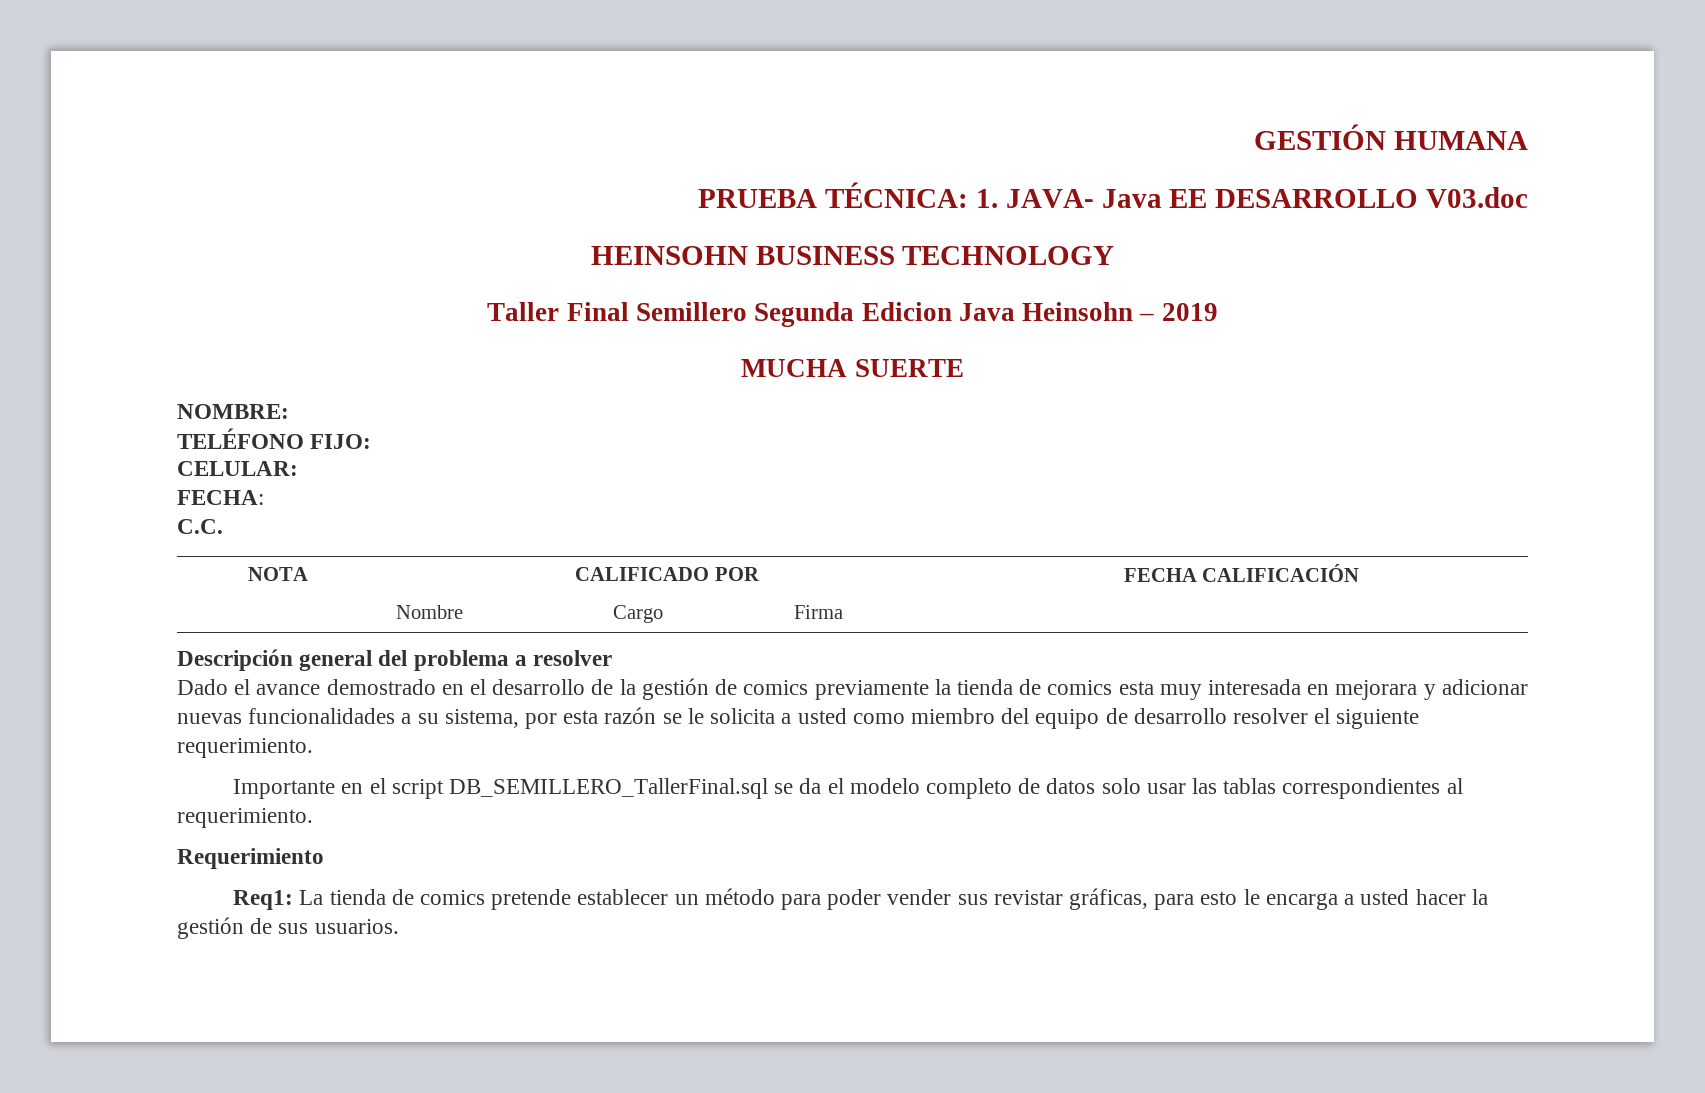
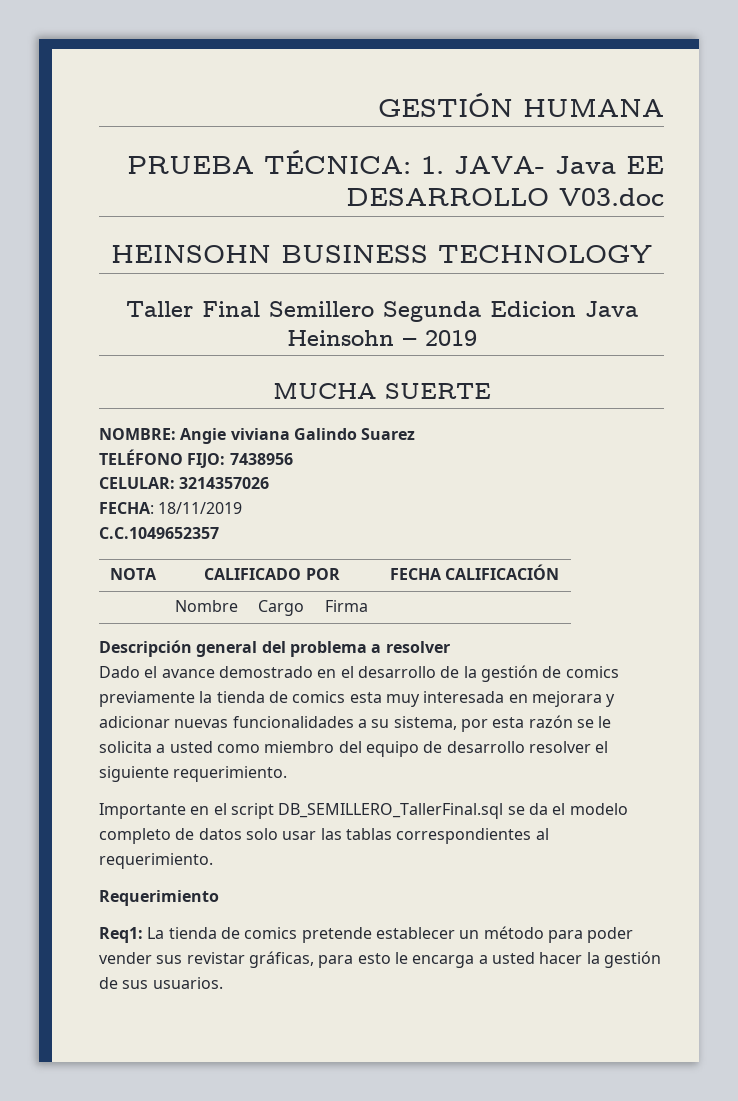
(289, 411) none -> [180,428,416,444] Angie viviana Galindo Suarez
(372, 441) none -> [229,453,293,465] 7438956
(298, 468) none -> [179,477,270,489] 3214357026
[177,519,223,534] // C.C. -> [158,502,243,514] [99,527,219,539] 18/11/2019 // C.C.1049652357

